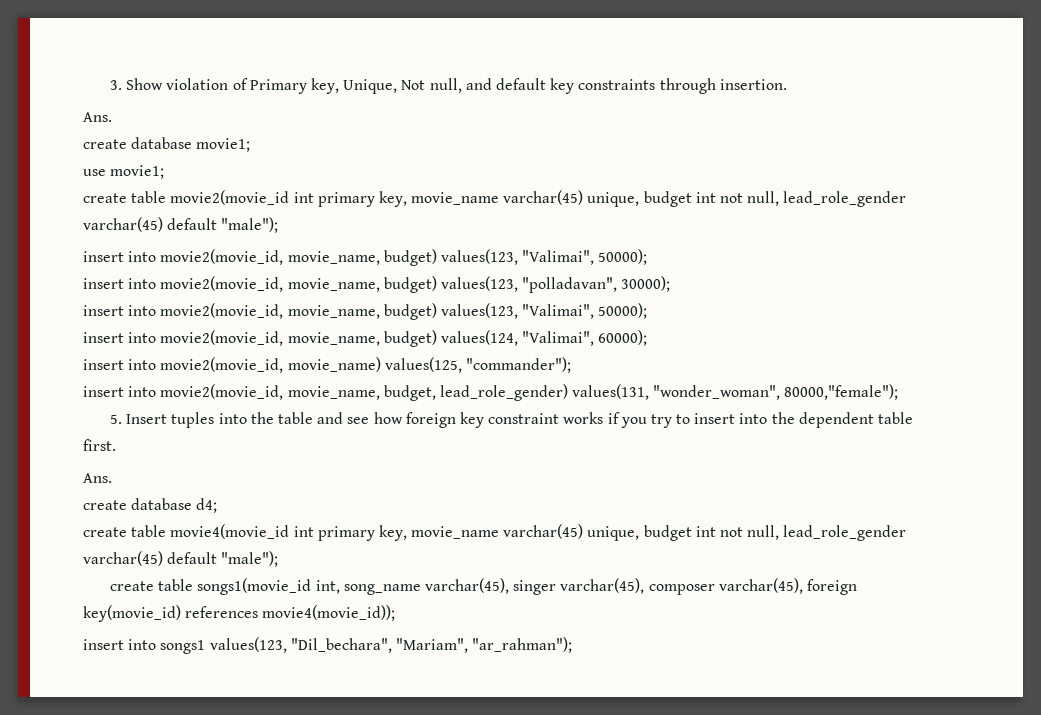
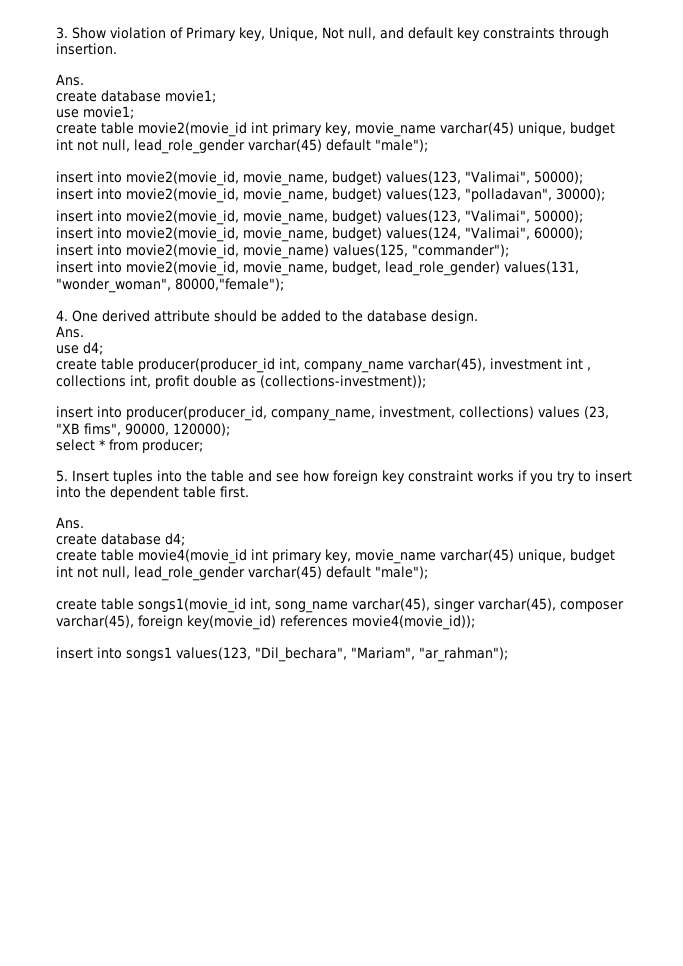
(899, 392) none -> [56,310,478,324] [56,326,84,338] [56,342,103,355] [56,358,591,373] [56,375,426,389] [56,406,609,421] [56,423,230,436] [56,439,203,453] // 4. One derived attribute should be added to the database design. // Ans. // use d4; // create table producer(producer_id int, company_name varchar(45), investment int , collections int, profit double as (collections-investment)); // insert into producer(producer_id, company_name, investment, collections) values (23, "XB fims", 90000, 120000); // select * from producer;

